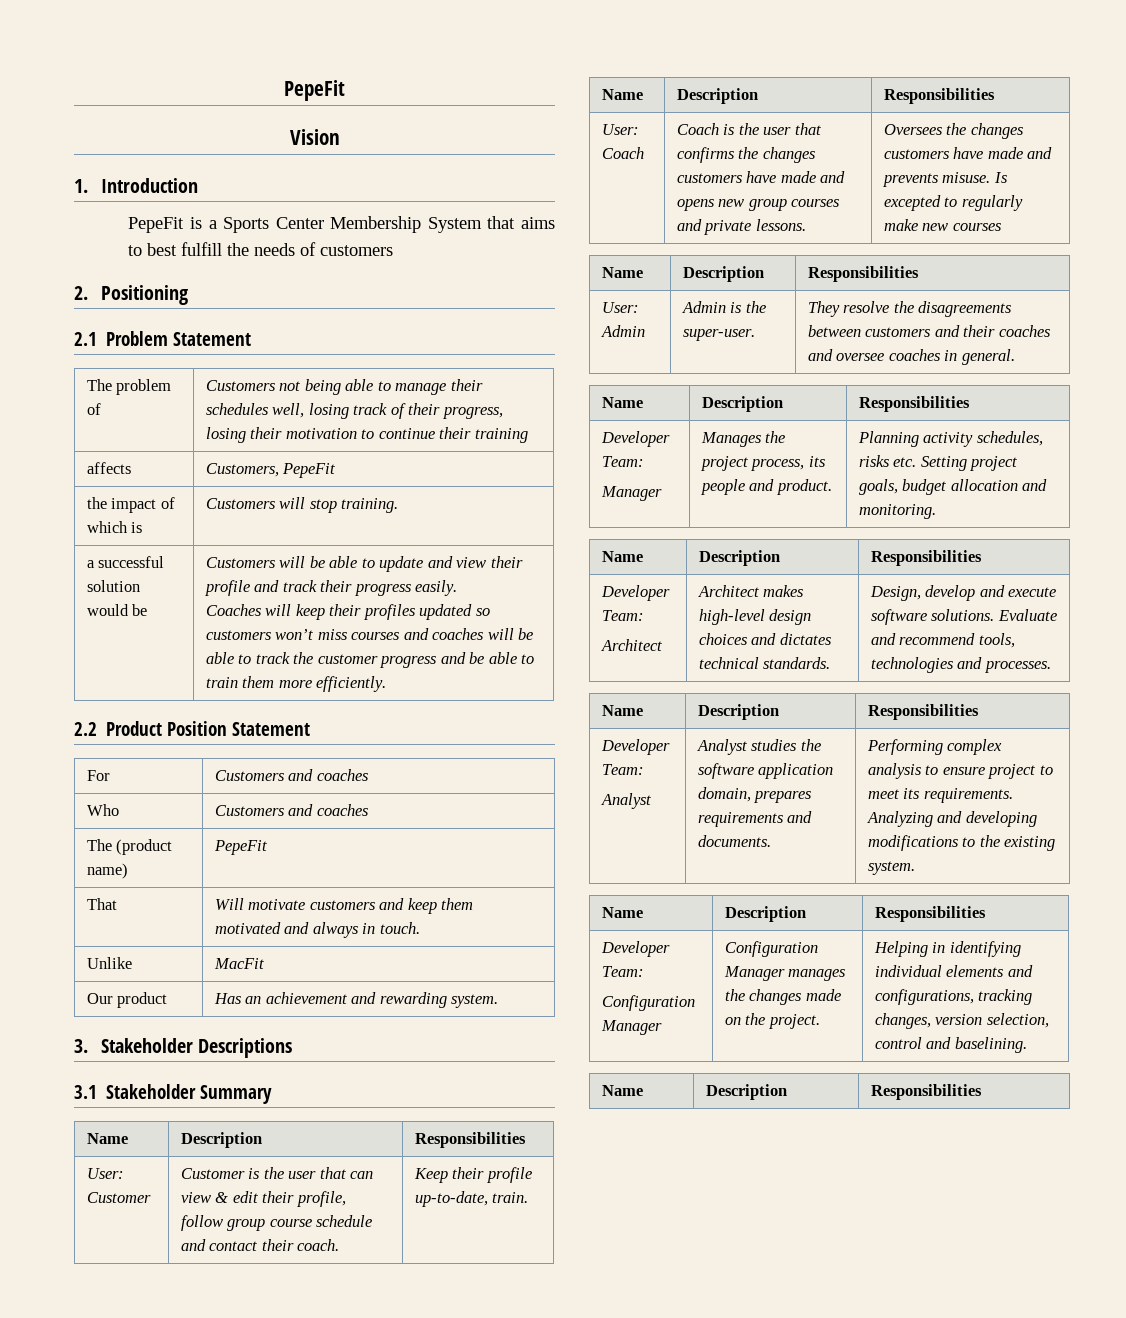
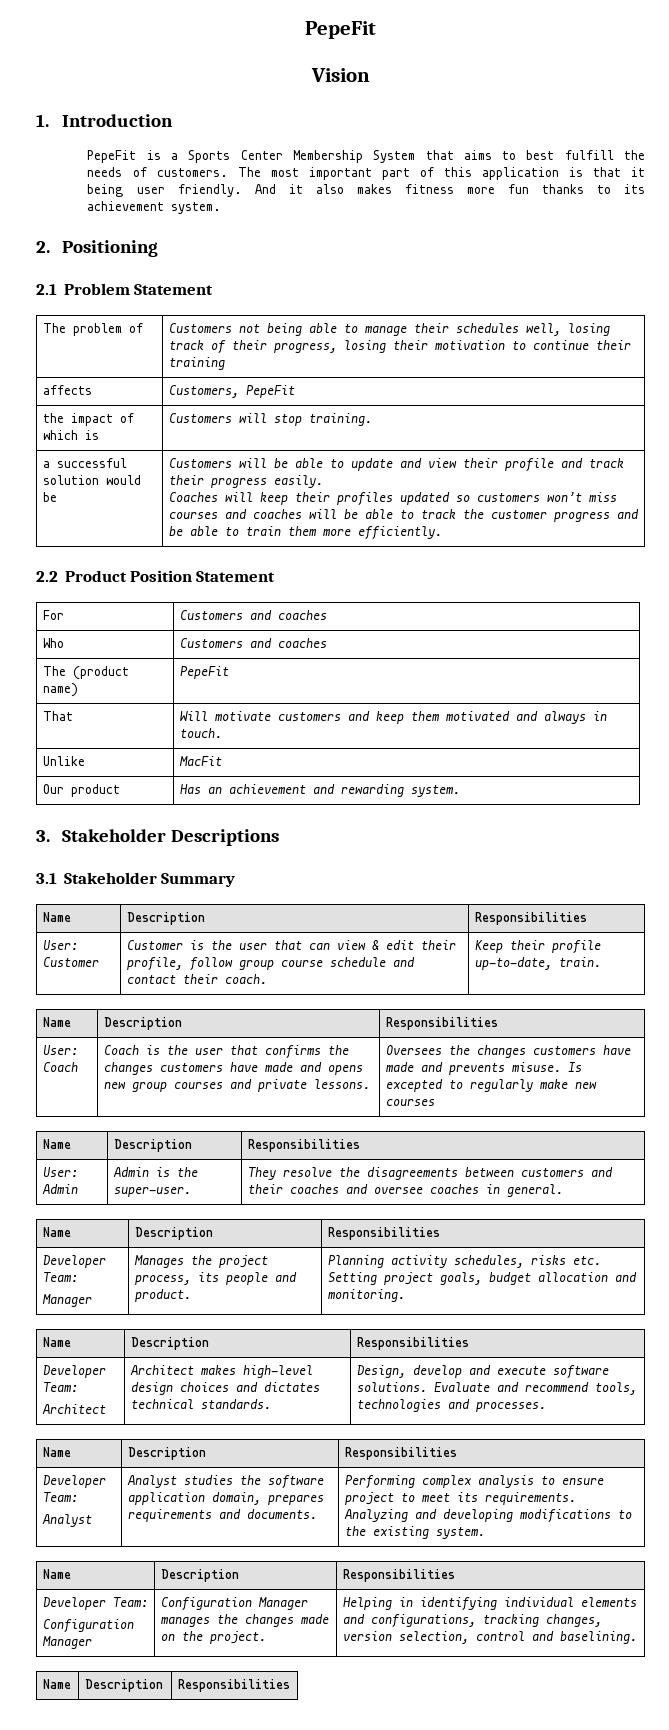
[320,245,394,256] customers -> [156,167,645,180] [87,184,645,197] [87,201,222,214] customers. The most important part of this application is that it being user friendly. And it also makes fitness more fun thanks to its achievement system.

